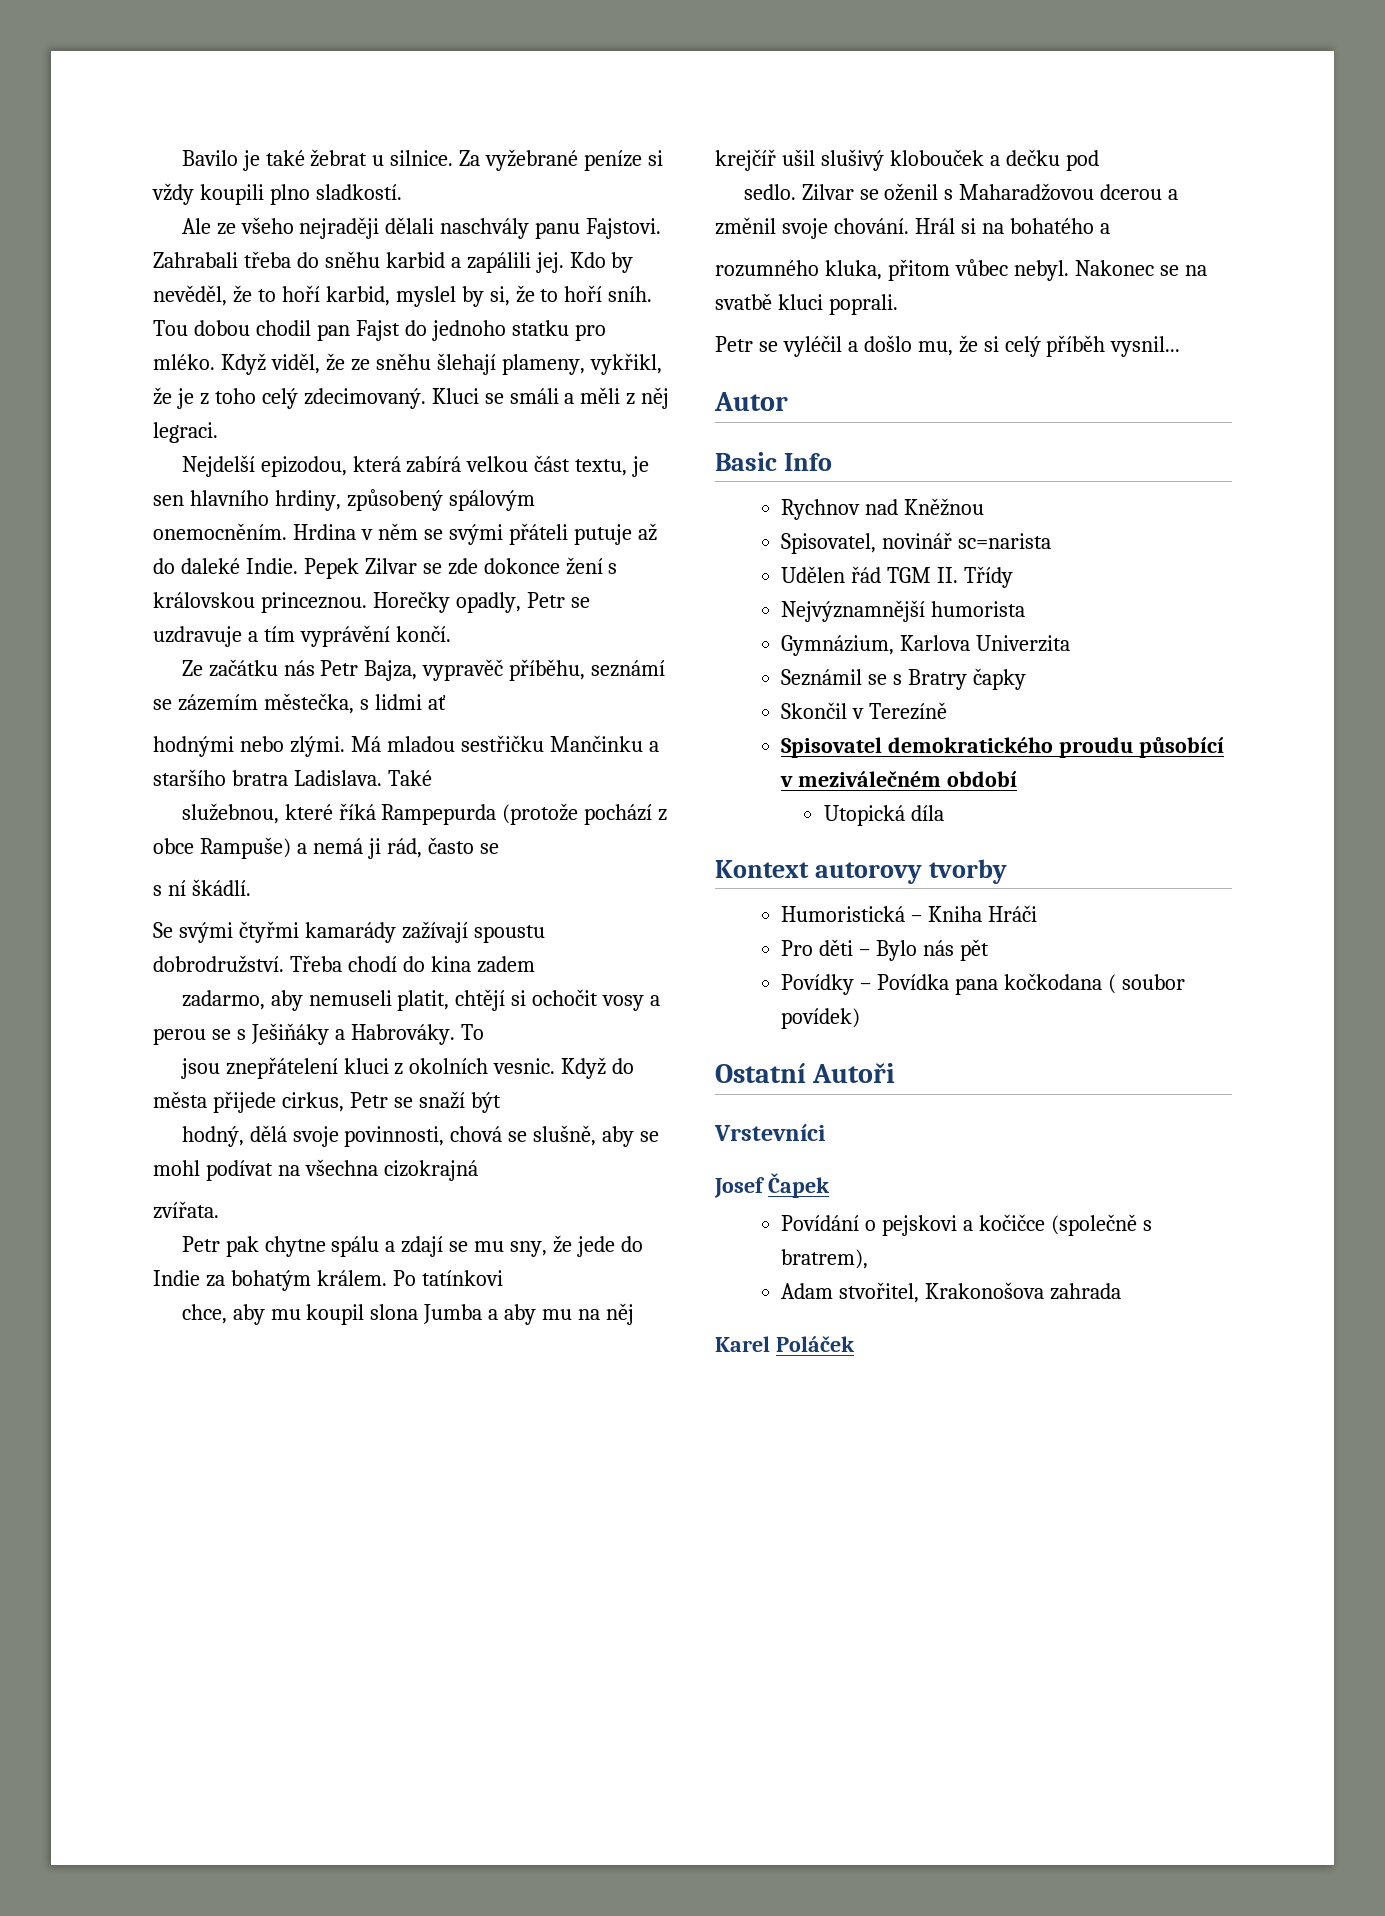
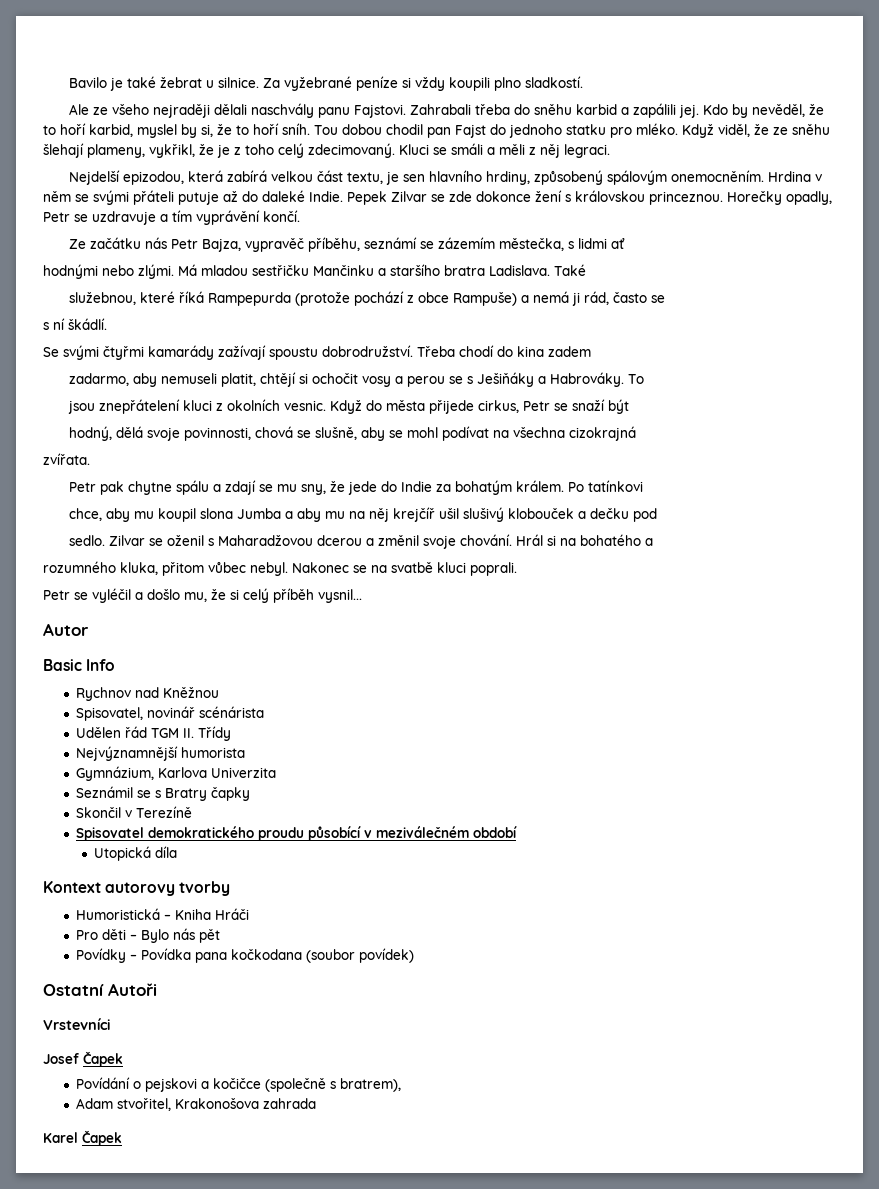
[958,533,1052,549] sc=narista -> [199,706,265,718] scénárista
[1108,974,1186,994] ( soubor -> [306,949,356,963] (soubor
[775,1336,855,1352] Poláček -> [82,1130,122,1146] Čapek

